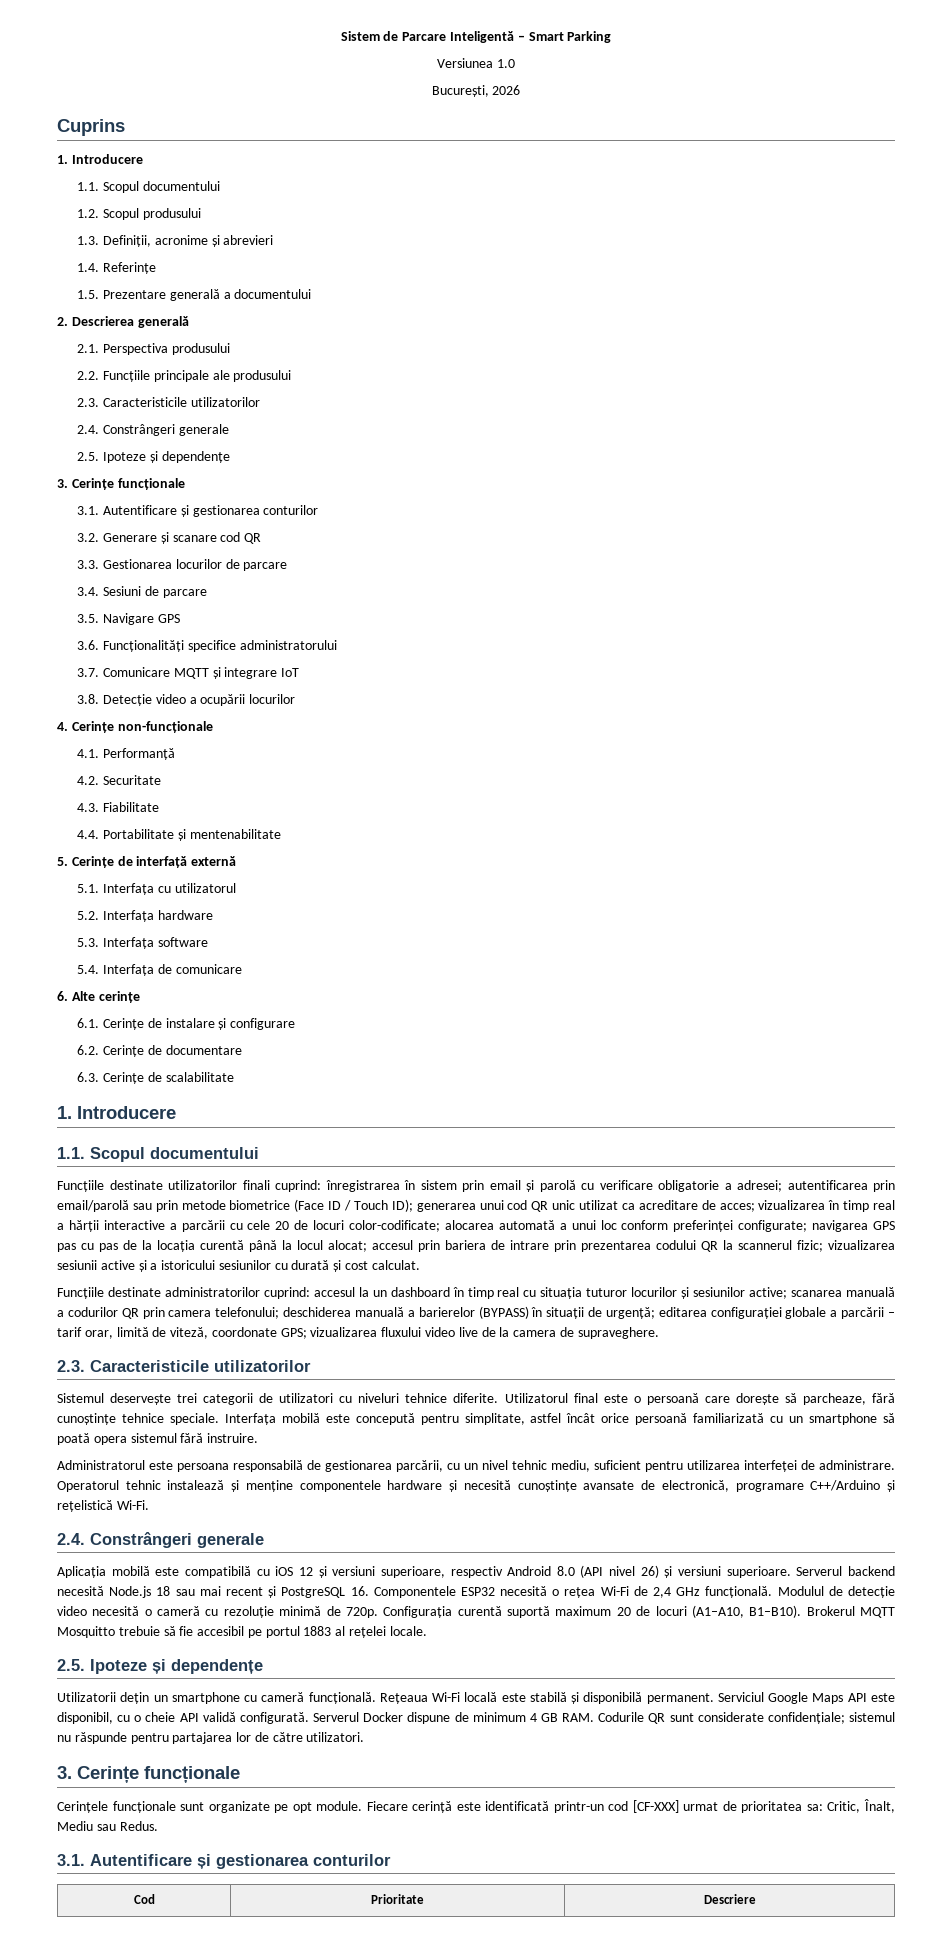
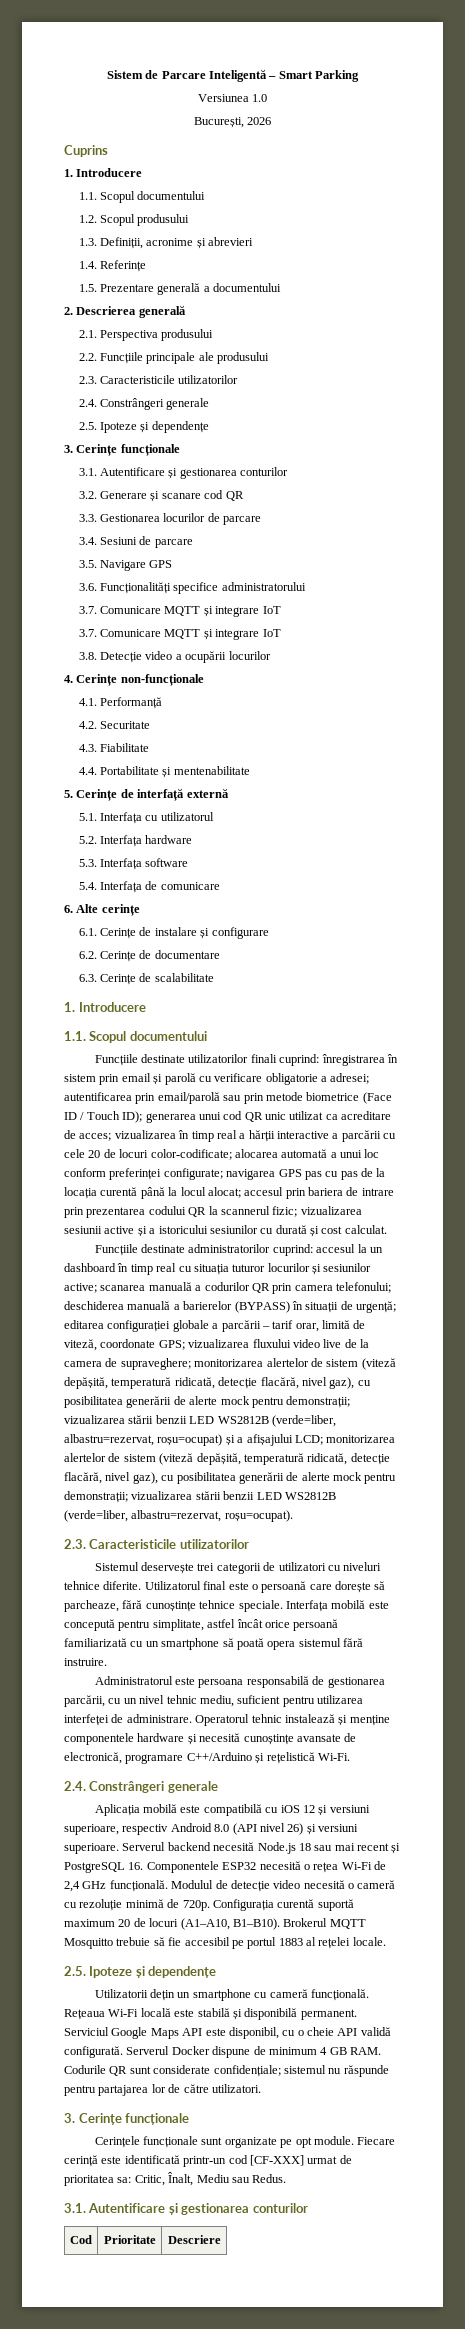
(300, 672) none -> [78,629,281,640] // 3.7. Comunicare MQTT și integrare IoT
[577,1327,659,1339] supraveghere. -> [120,1358,396,1370] [64,1377,371,1389] [64,1396,351,1408] [64,1415,336,1427] [64,1434,396,1446] [64,1453,390,1465] [64,1472,397,1484] [64,1491,336,1503] [64,1510,293,1522] supraveghere; monitorizarea alertelor de sistem (viteză depășită, temperatură ridicată, detecție flacără, nivel gaz), cu posibilitatea generării de alerte mock pentru demonstrații; vizualizarea stării benzii LED WS2812B (verde=liber, albastru=rezervat, roșu=ocupat) și a afișajului LCD; monitorizarea alertelor de sistem (viteză depășită, temperatură ridicată, detecție flacără, nivel gaz), cu posibilitatea generării de alerte mock pentru demonstrații; vizualizarea stării benzii LED WS2812B (verde=liber, albastru=rezervat, roșu=ocupat).

